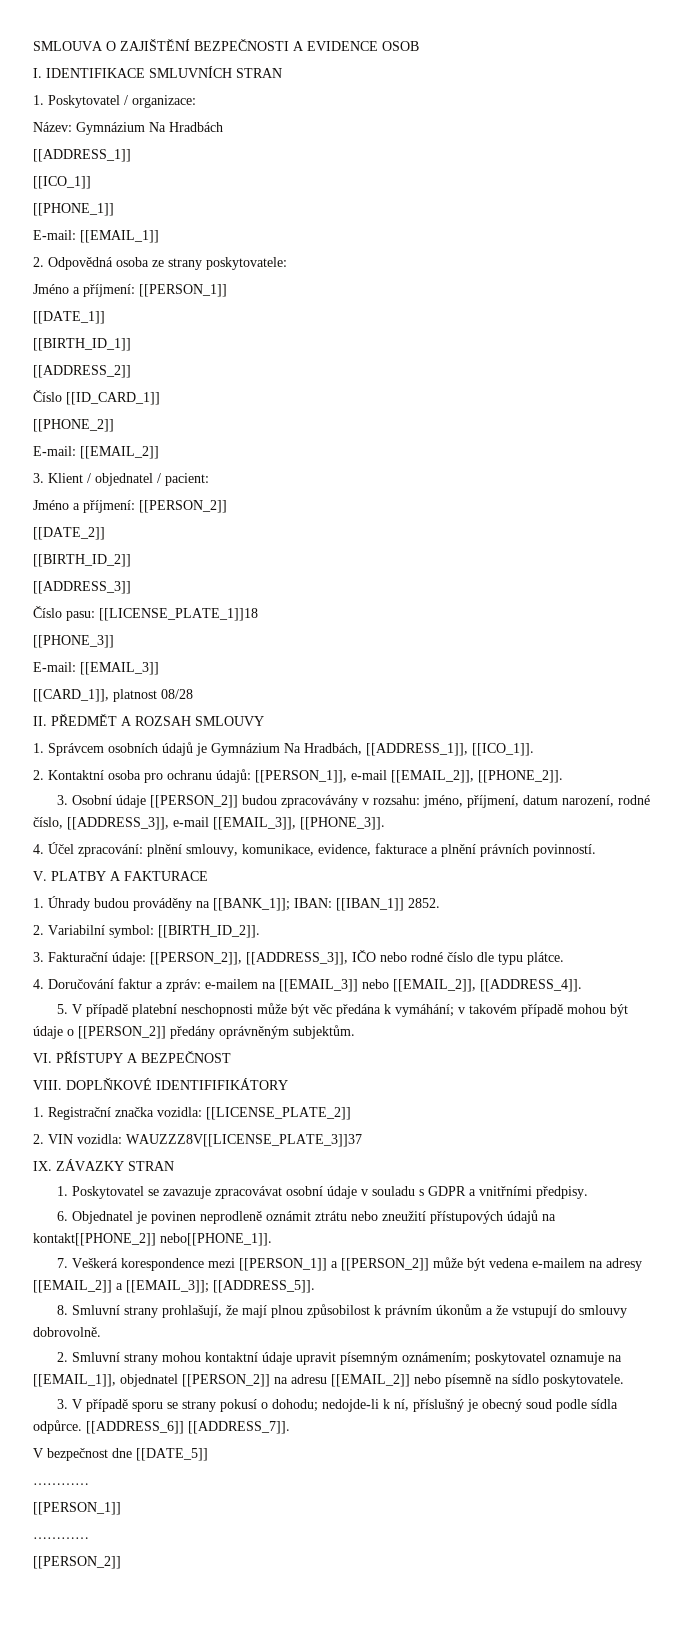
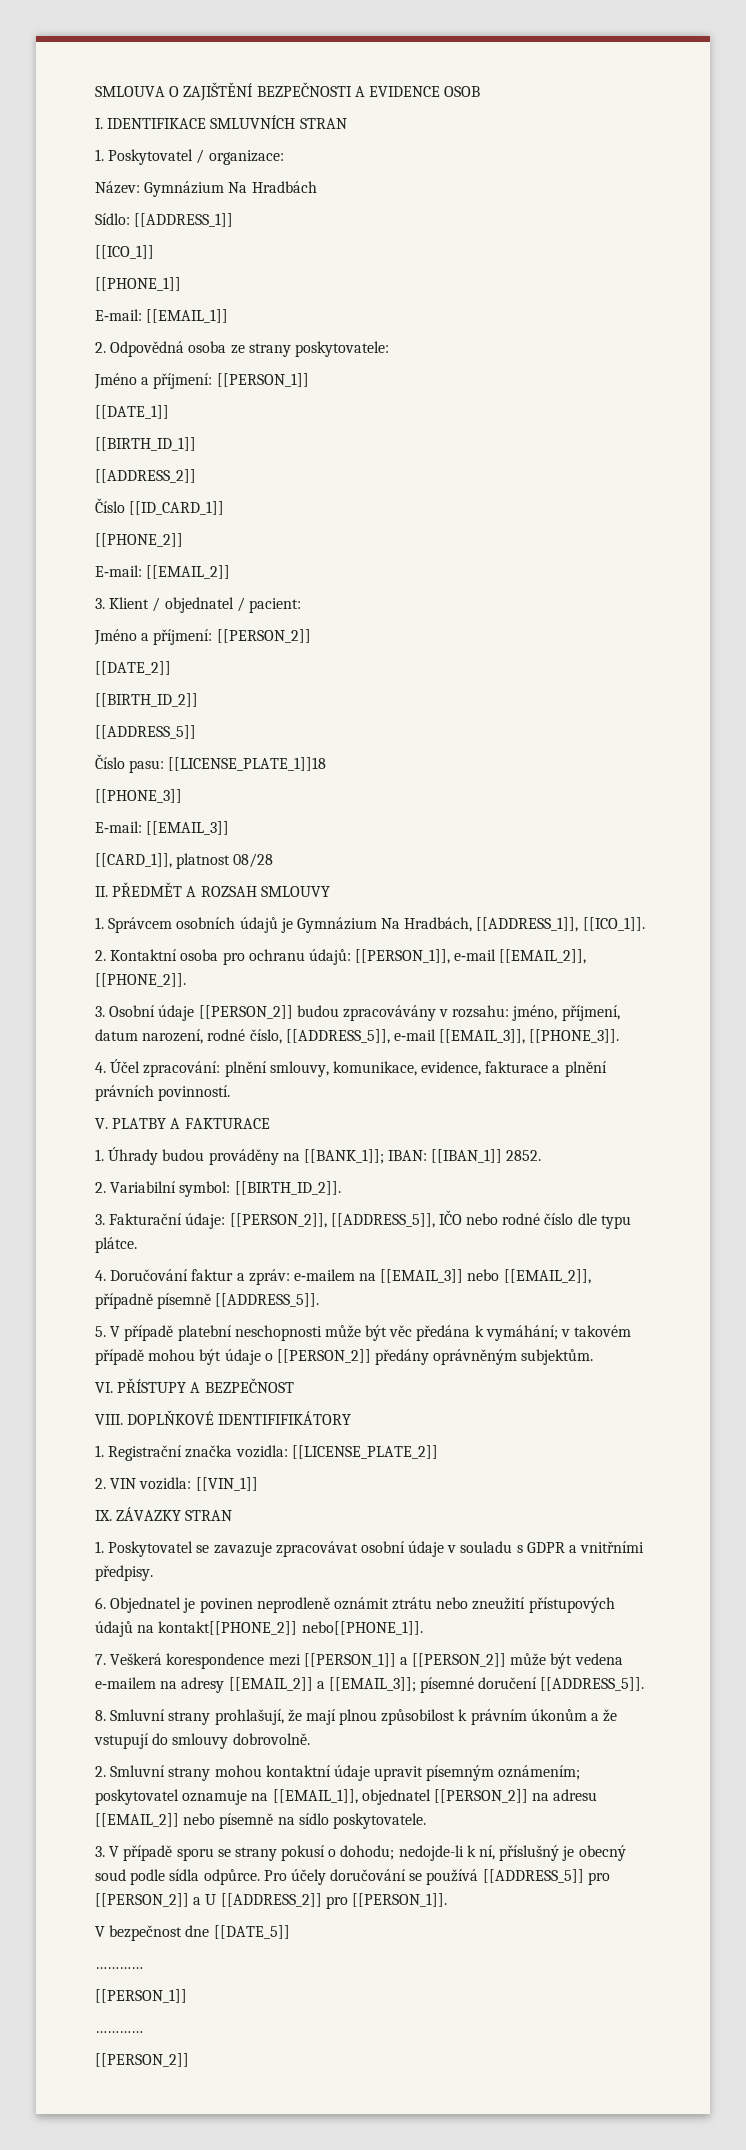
(223, 127) none -> [95,213,130,225] Sídlo:
[33,581,131,594] [[ADDRESS_3]] -> [95,725,196,739] [[ADDRESS_5]]
[67,817,169,830] [[ADDRESS_3]], -> [285,1029,390,1044] [[ADDRESS_5]],
[246,952,348,965] [[ADDRESS_3]], -> [330,1213,435,1228] [[ADDRESS_5]],
[480,979,582,992] [[ADDRESS_4]]. -> [95,1293,320,1309] případně písemně [[ADDRESS_5]].
[126,1134,362,1147] WAUZZZ8V[[LICENSE_PLATE_3]]37 -> [195,1477,258,1491] [[VIN_1]]
(209, 1286) none -> [420,1677,538,1693] písemné doručení
[86,1421,290,1434] [[ADDRESS_6]] [[ADDRESS_7]]. -> [263,1869,610,1885] [95,1893,447,1909] Pro účely doručování se používá [[ADDRESS_5]] pro [[PERSON_2]] a U [[ADDRESS_2]] pro [[PERSON_1]].

